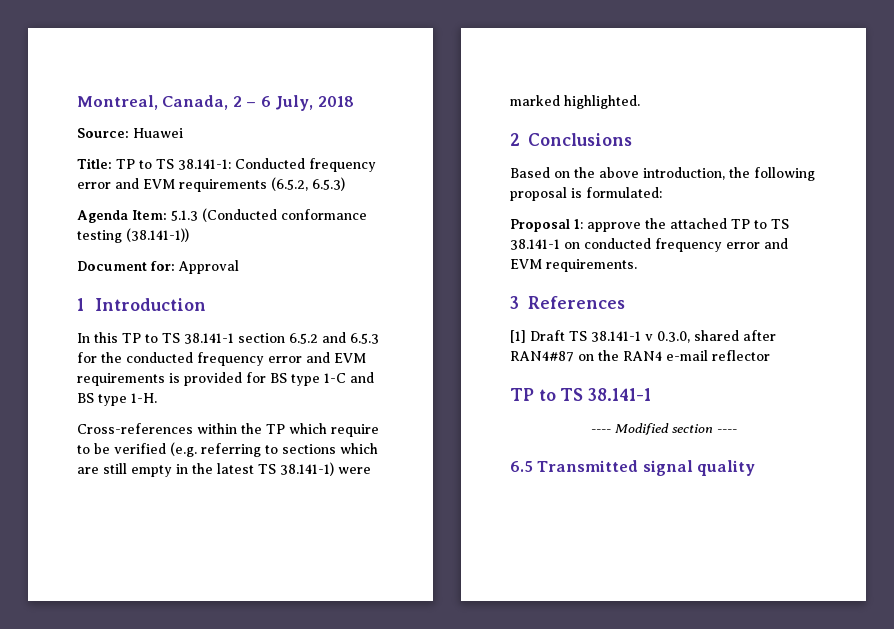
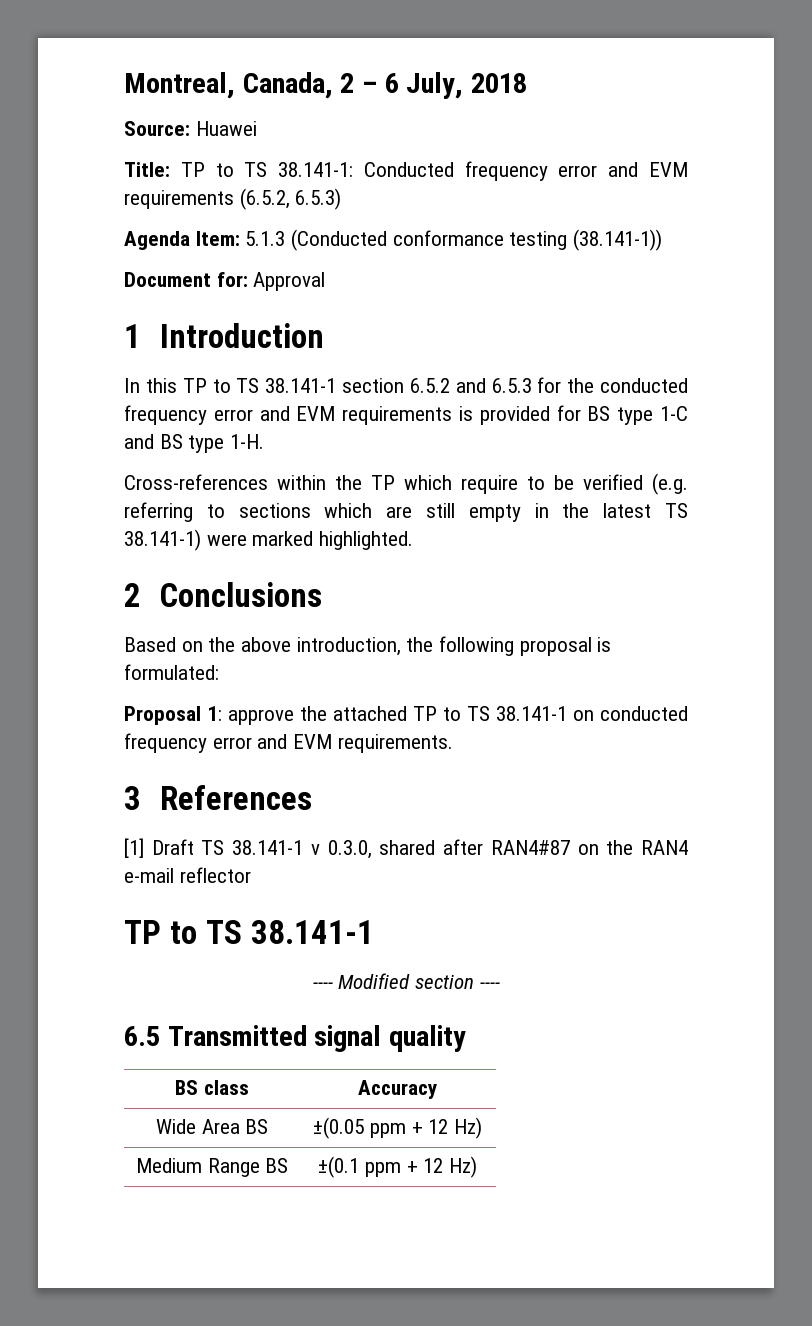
(756, 468) none -> [175,1080,249,1095] [358,1080,437,1099] [155,1119,269,1134] [313,1117,482,1139] [135,1158,289,1177] [318,1156,477,1178] // BS class | Accuracy // Wide Area BS | ±(0.05 ppm + 12 Hz) // Medium Range BS | ±(0.1 ppm + 12 Hz)

